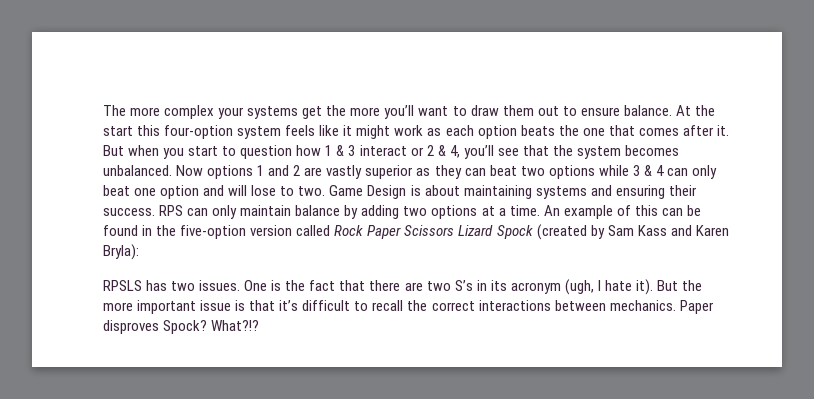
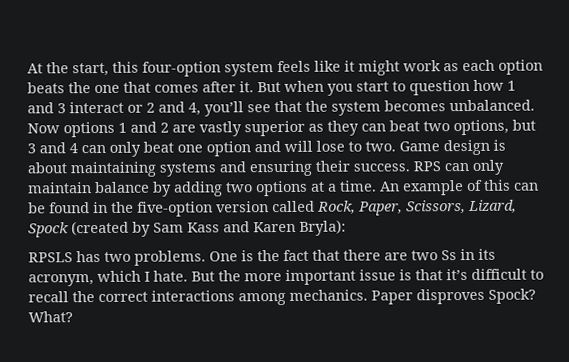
[103,105,672,119] The more complex your systems get the more you’ll want to draw them out to ensure balance. -> (27, 68) none
[103,126,133,136] start -> [72,62,109,77] start,
[336,145,345,156] & -> [27,102,54,114] and
[437,145,446,156] & -> [158,101,185,113] and
[548,165,652,179] options while 3 & -> [453,119,536,136] [27,142,66,154] options, but 3 and
[367,185,407,199] Design -> [443,139,490,156] design
[334,225,494,239] Rock Paper Scissors Lizard -> [317,199,517,216] Rock, Paper, Scissors, Lizard,
[199,280,241,291] issues. -> [134,250,206,266] problems.
[454,280,473,291] S’s -> [441,250,457,261] Ss
[510,279,653,295] acronym (ugh, I hate it). -> [28,270,188,287] acronym, which I hate.
[554,300,606,311] between -> [238,292,286,306] among
[211,320,260,331] What?!? -> [28,311,73,323] What?

